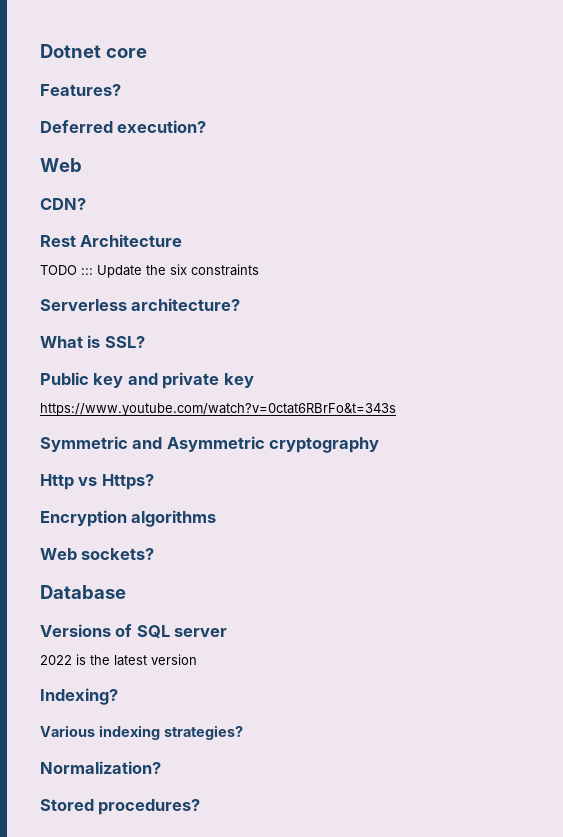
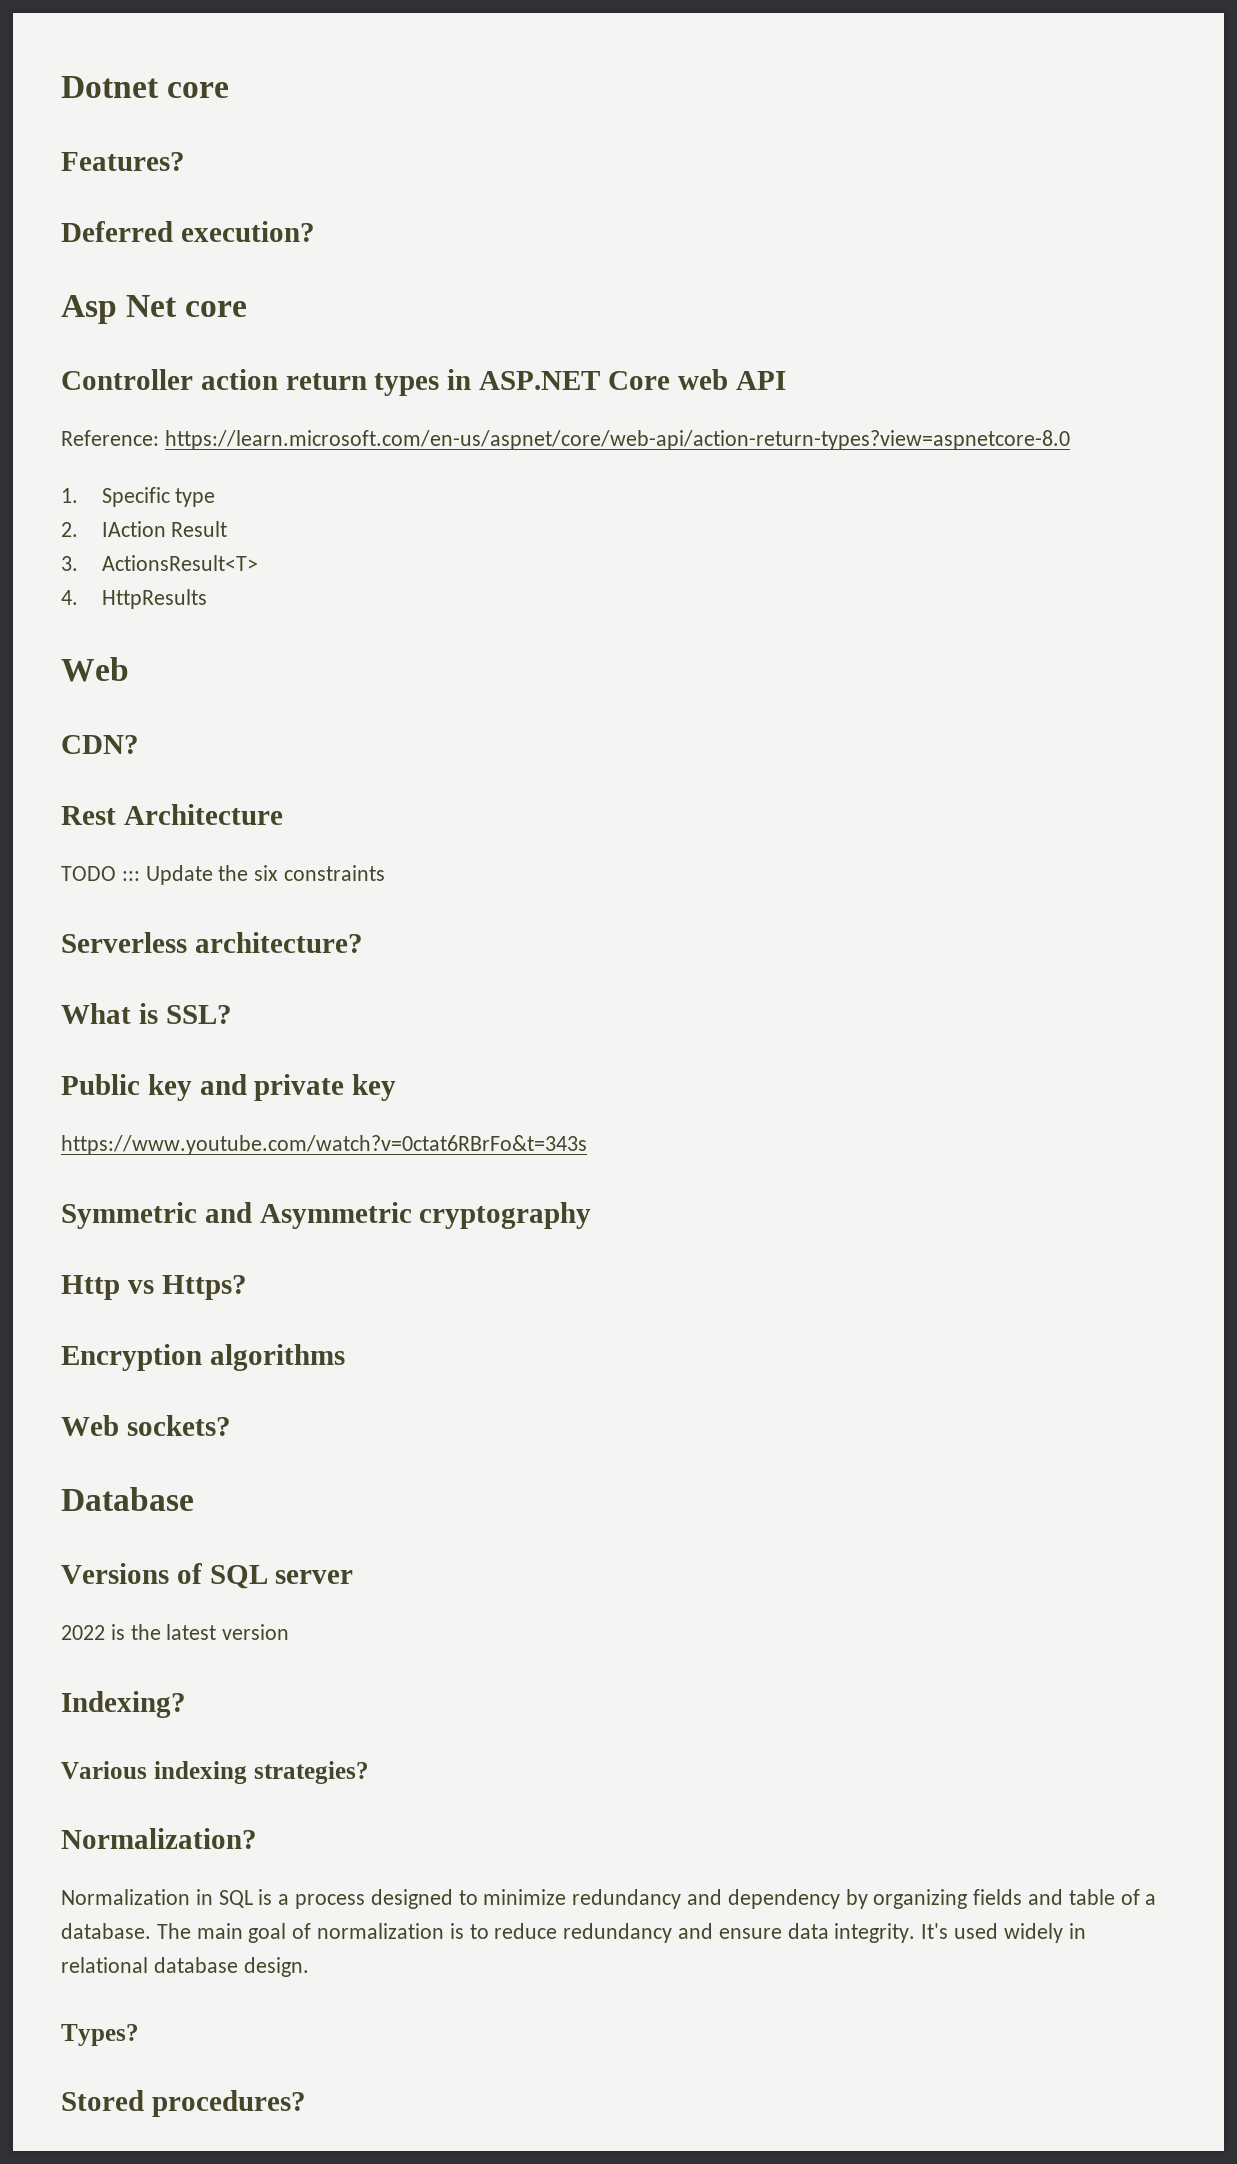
(207, 126) none -> [61,295,248,324] [61,369,786,396] [61,430,1070,450] [61,487,216,507] [61,521,228,537] [61,555,258,571] [61,589,207,609] // Asp Net core // Controller action return types in ASP.NET Core web API // Reference: https://learn.microsoft.com/en-us/aspnet/core/web-api/action-return-types?view=aspnetcore-8.0 // 1. Specific type // 2. IAction Result // 3. ActionsResult<T> // 4. HttpResults
(161, 767) none -> [61,1889,1157,1909] [61,1923,1086,1943] [61,1957,309,1977] [61,2024,139,2046] // Normalization in SQL is a process designed to minimize redundancy and dependency by organizing fields and table of a database. The main goal of normalization is to reduce redundancy and ensure data integrity. It's used widely in relational database design. // Types?

